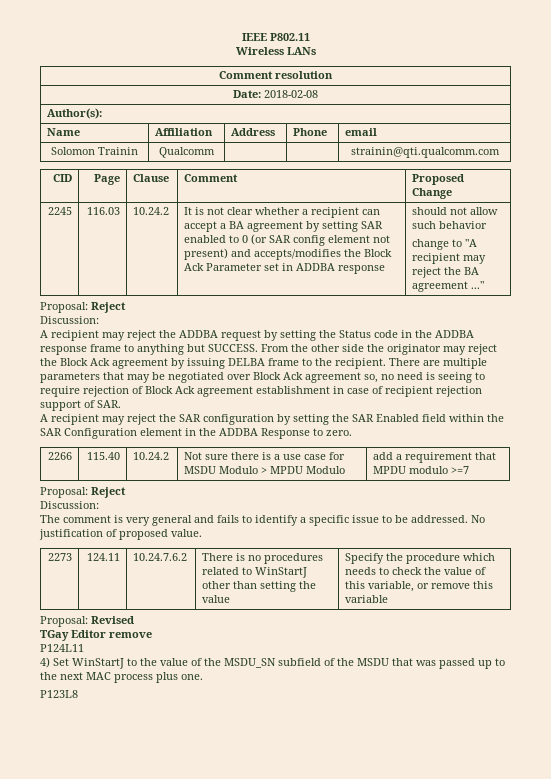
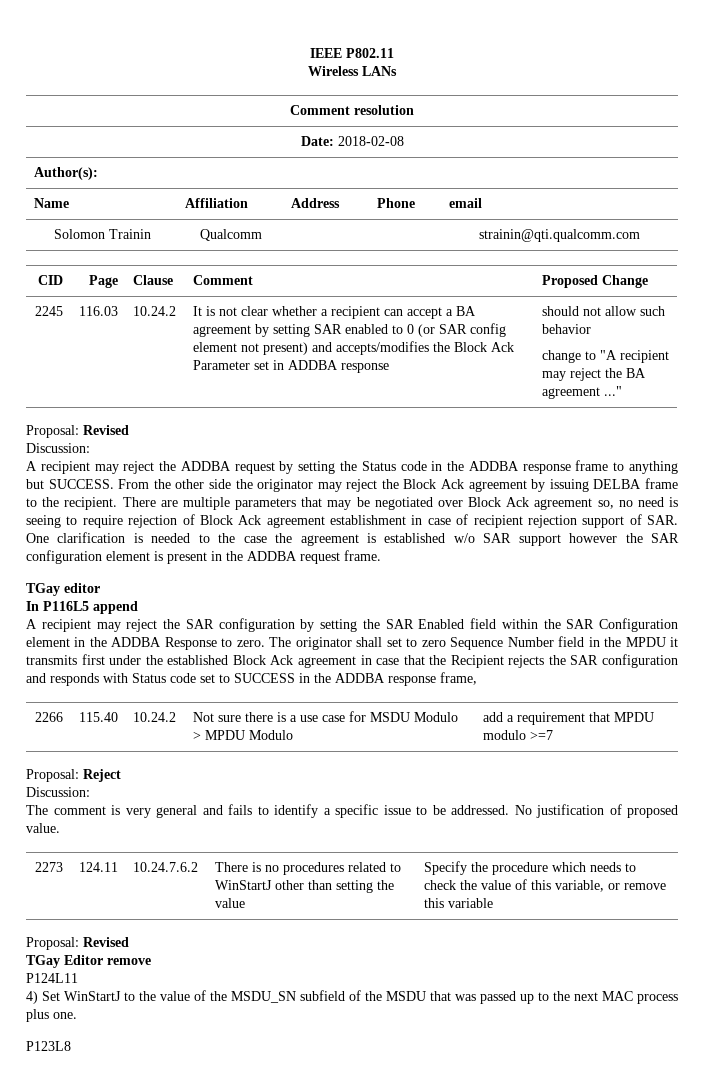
[91,302,126,313] Reject -> [83,425,129,435] Revised
(121, 404) none -> [26,532,679,546] [26,550,381,564] [26,583,100,596] [26,601,138,614] One clarification is needed to the case the agreement is established w/o SAR support however the SAR configuration element is present in the ADDBA request frame. // TGay editor // In P116L5 append
(352, 433) none -> [269,636,679,650] [26,654,678,668] [26,672,477,686] The originator shall set to zero Sequence Number field in the MPDU it transmits first under the established Block Ack agreement in case that the Recipient rejects the SAR configuration and responds with Status code set to SUCCESS in the ADDBA response frame,

